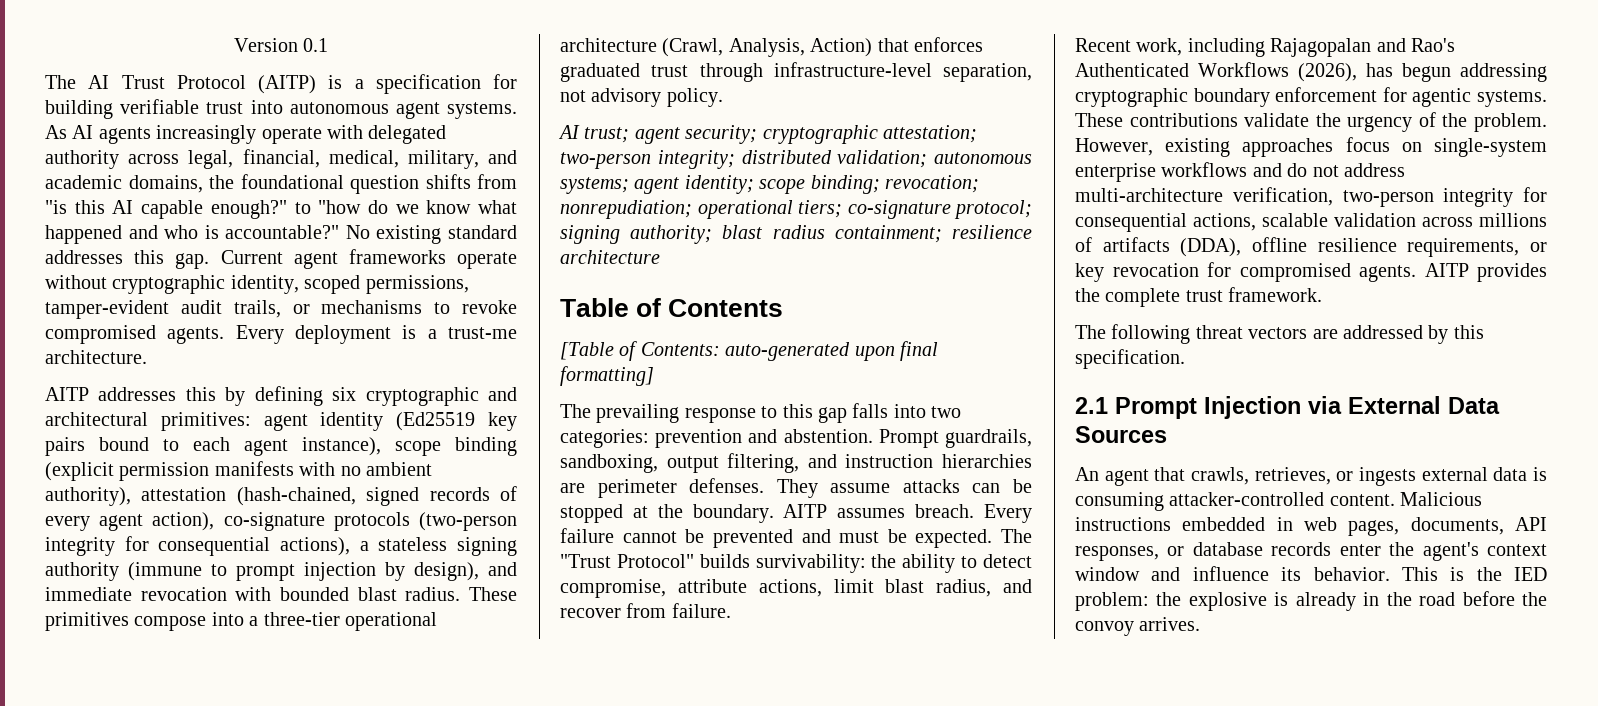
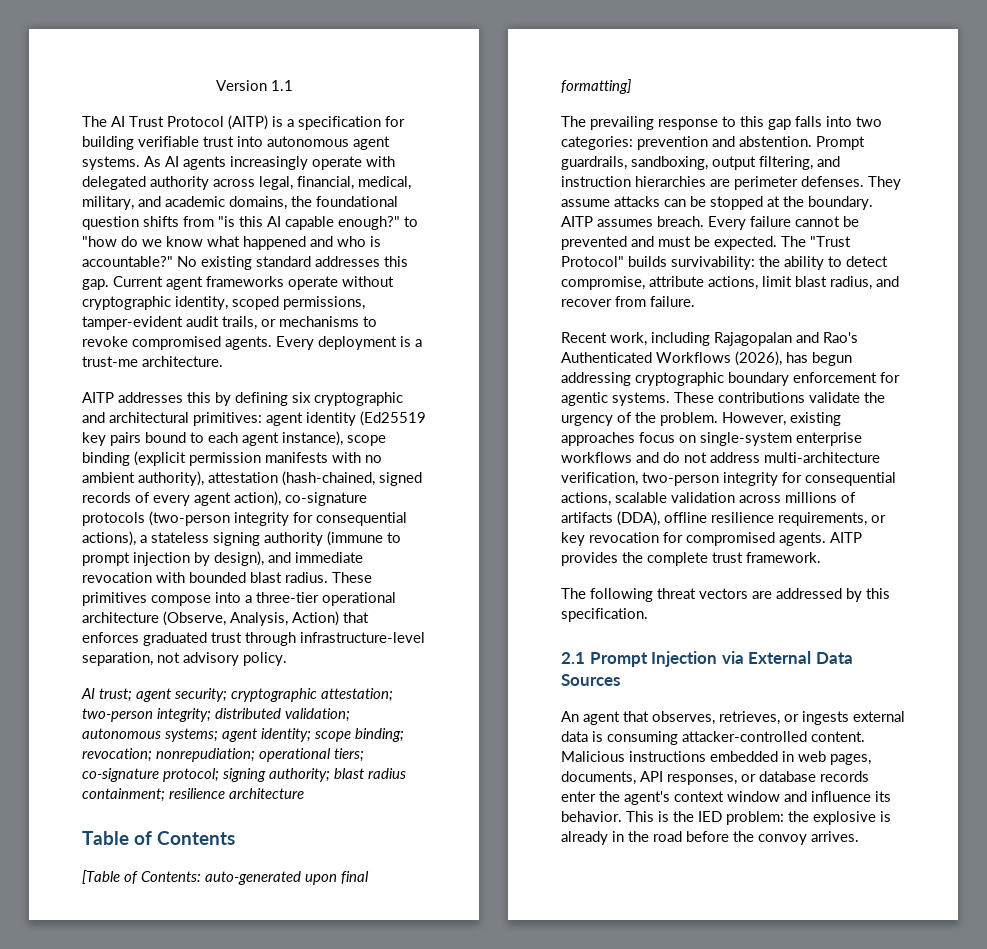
[303,38,329,52] 0.1 -> [270,80,293,91] 1.1
[662,38,724,57] (Crawl, -> [163,611,226,626] (Observe,
[1191,467,1249,485] crawls, -> [652,711,715,725] observes,

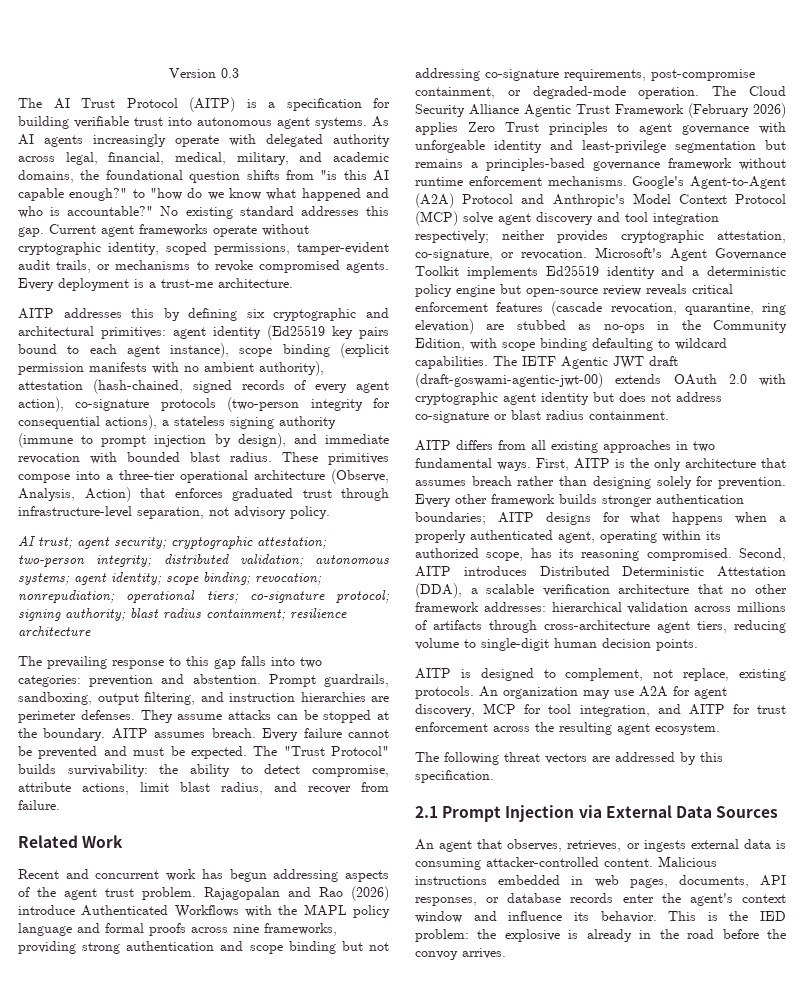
[270,80,293,91] 1.1 -> [220,68,239,78] 0.3
[82,831,235,845] [82,870,369,885] [561,79,631,94] // Table of Contents // [Table of Contents: auto-generated upon final formatting] -> (91, 631) none
(695, 301) none -> [18,835,124,848] // Related Work
[610,332,858,346] [561,351,852,366] [561,372,900,386] [561,392,885,406] [561,412,841,426] [561,432,862,446] [561,452,880,463] [561,472,896,486] [561,492,667,506] work, including Rajagopalan and Rao's Authenticated Workflows (2026), has begun addressing cryptographic boundary enforcement for agentic systems. These contributions validate the urgency of the problem. However, existing approaches focus on single-system enterprise workflows and do not address multi-architecture verification, two-person integrity for consequential actions, scalable -> [65,869,390,882] [18,886,389,901] [18,904,390,918] [18,923,337,936] [18,941,390,954] [415,68,755,81] [415,86,786,99] [415,103,786,118] [415,122,786,135] [415,140,786,153] [415,158,786,171] [415,176,786,189] [415,193,786,208] [415,211,719,226] [415,230,786,243] [415,247,786,261] [415,265,786,279] [415,284,733,297] [415,301,786,316] [415,319,787,334] [415,338,727,351] [415,356,678,369] [415,373,786,388] [415,392,722,405] [415,410,669,423] [415,440,715,453] [415,458,786,471] [415,476,786,489] [415,494,744,507] [415,512,786,525] [415,530,721,543] [415,548,786,561] [415,566,786,577] [415,583,787,598] [415,602,622,614] and concurrent work has begun addressing aspects of the agent trust problem. Rajagopalan and Rao (2026) introduce Authenticated Workflows with the MAPL policy language and formal proofs across nine frameworks, providing strong authentication and scope binding but not addressing co-signature requirements, post-compromise containment, or degraded-mode operation. The Cloud Security Alliance Agentic Trust Framework (February 2026) applies Zero Trust principles to agent governance with unforgeable identity and least-privilege segmentation but remains a principles-based governance framework without runtime enforcement mechanisms. Google's Agent-to-Agent (A2A) Protocol and Anthropic's Model Context Protocol (MCP) solve agent discovery and tool integration respectively; neither provides cryptographic attestation, co-signature, or revocation. Microsoft's Agent Governance Toolkit implements Ed25519 identity and a deterministic policy engine but open-source review reveals critical enforcement features (cascade revocation, quarantine, ring elevation) are stubbed as no-ops in the Community Edition, with scope binding defaulting to wildcard capabilities. The IETF Agentic JWT draft (draft-goswami-agentic-jwt-00) extends OAuth 2.0 with cryptographic agent identity but does not address co-signature or blast radius containment. // AITP differs from all existing approaches in two fundamental ways. First, AITP is the only architecture that assumes breach rather than designing solely for prevention. Every other framework builds stronger authentication boundaries; AITP designs for what happens when a properly authenticated agent, operating within its authorized scope, has its reasoning compromised. Second, AITP introduces Distributed Deterministic Attestation (DDA), a scalable verification architecture that no other framework addresses: hierarchical
[617,511,886,526] [561,532,862,546] [561,552,821,566] (DDA), offline resilience requirements, or key revocation for compromised agents. AITP provides the complete trust framework. -> [489,620,786,633] [415,638,698,651] [415,668,786,681] [415,686,727,699] [415,703,786,717] [415,722,720,735] through cross-architecture agent tiers, reducing volume to single-digit human decision points. // AITP is designed to complement, not replace, existing protocols. An organization may use A2A for agent discovery, MCP for tool integration, and AITP for trust enforcement across the resulting agent ecosystem.

